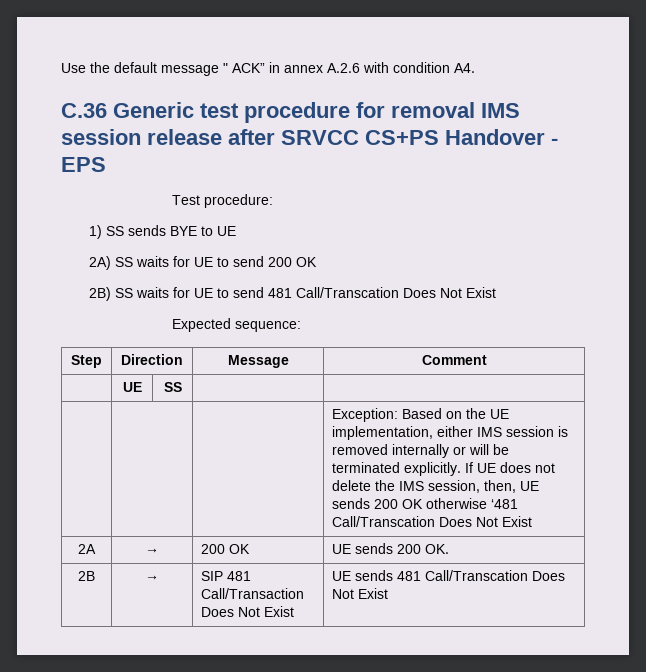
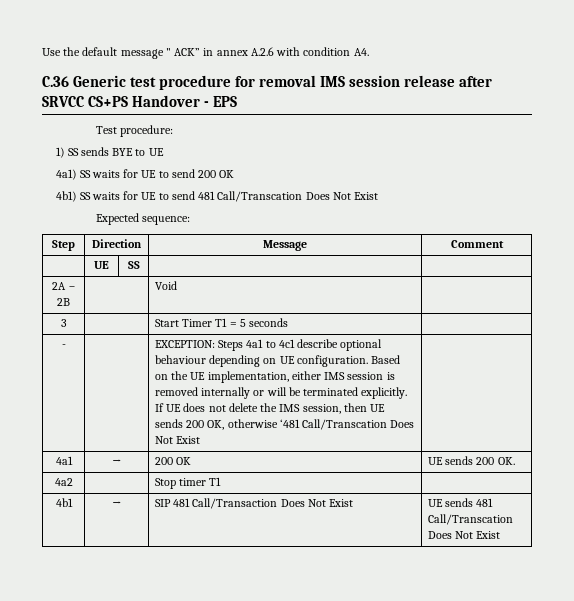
[88,256,111,270] 2A) -> [55,169,77,180] 4a1)
[88,287,111,301] 2B) -> [55,191,77,202] 4b1)
[332,408,399,422] | | | Exception: -> [52,282,75,290] [57,298,70,306] [154,281,177,290] [60,319,67,327] [154,318,289,327] [61,344,66,348] [154,339,383,351] [154,355,368,367] 2A – 2B | | Void | // 3 | | Start Timer T1 = 5 seconds | // - | | EXCEPTION: Steps 4a1 to 4c1 describe optional behaviour depending on UE configuration.
[484,480,540,493] [332,498,424,509] then, UE sends 200 OK -> [343,403,386,412] [154,419,225,430] then UE sends 200 OK,
[78,544,96,554] // 2A -> [55,456,73,465] | // 4a1
[78,571,95,581] 2B -> [54,478,73,486] [154,477,222,489] [55,498,73,507] 4a2 | | Stop timer T1 | // 4b1

